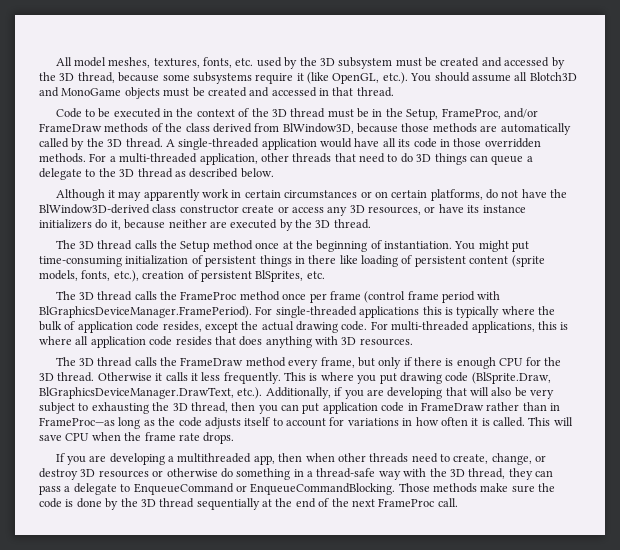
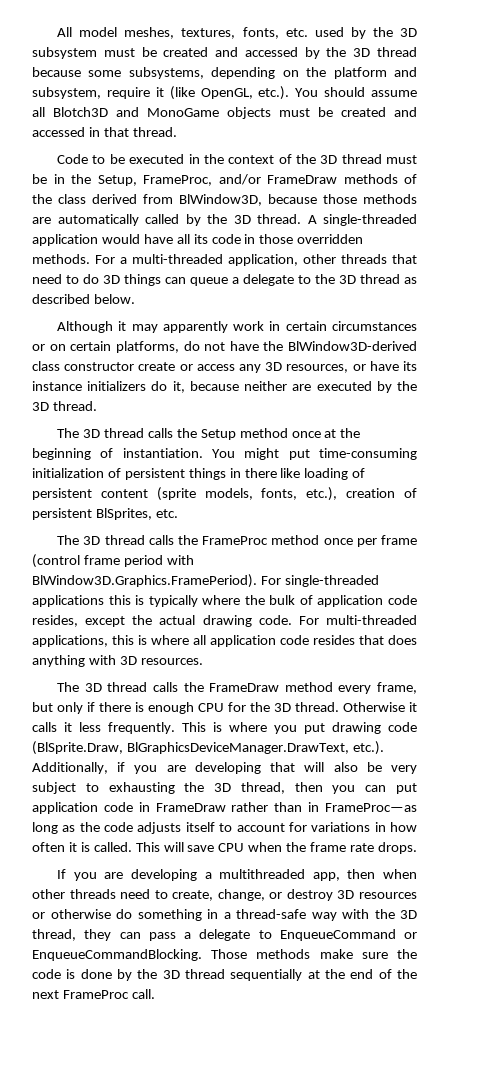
[77,72,115,83] thread, -> [376,47,417,57] thread
[192,72,252,84] subsystems -> [128,67,417,79] [32,87,101,99] subsystems, depending on the platform and subsystem,
[39,306,252,318] BlGraphicsDeviceManager.FramePeriod). -> [32,574,257,588] BlWindow3D.Graphics.FramePeriod).

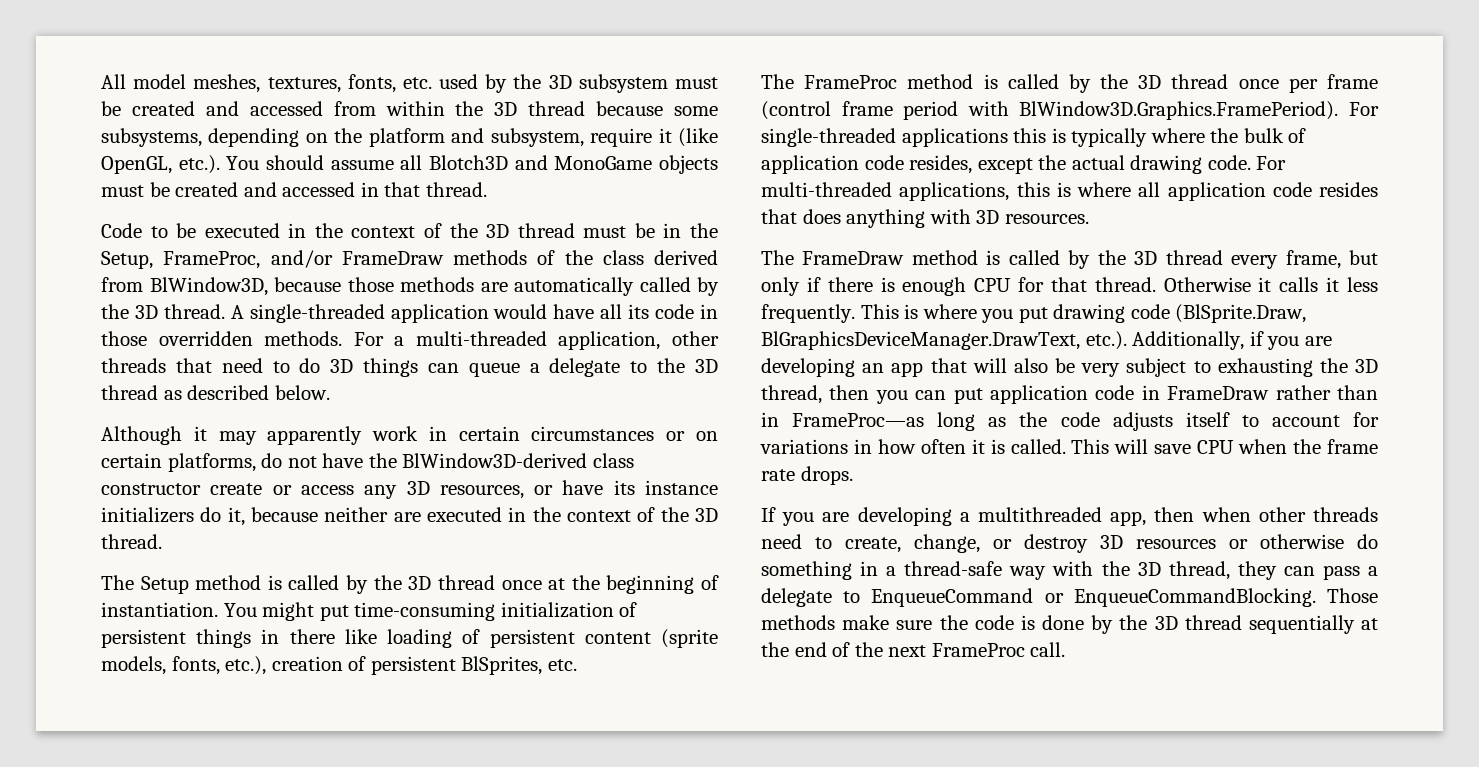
[304,47,320,59] by -> [333,101,445,116] from within
[376,381,392,393] by -> [508,507,656,522] in the context of
[83,428,288,440] 3D thread calls the Setup method -> [140,575,495,594] Setup method is called by the 3D thread
[83,535,320,545] 3D thread calls the FrameProc method -> [804,74,1229,93] FrameProc method is called by the 3D thread
[84,682,333,692] 3D thread calls the FrameDraw method -> [802,250,1223,269] FrameDraw method is called by the 3D thread
[250,702,291,712] the 3D -> [1050,277,1087,292] that
(261, 768) none -> [862,362,924,377] an app

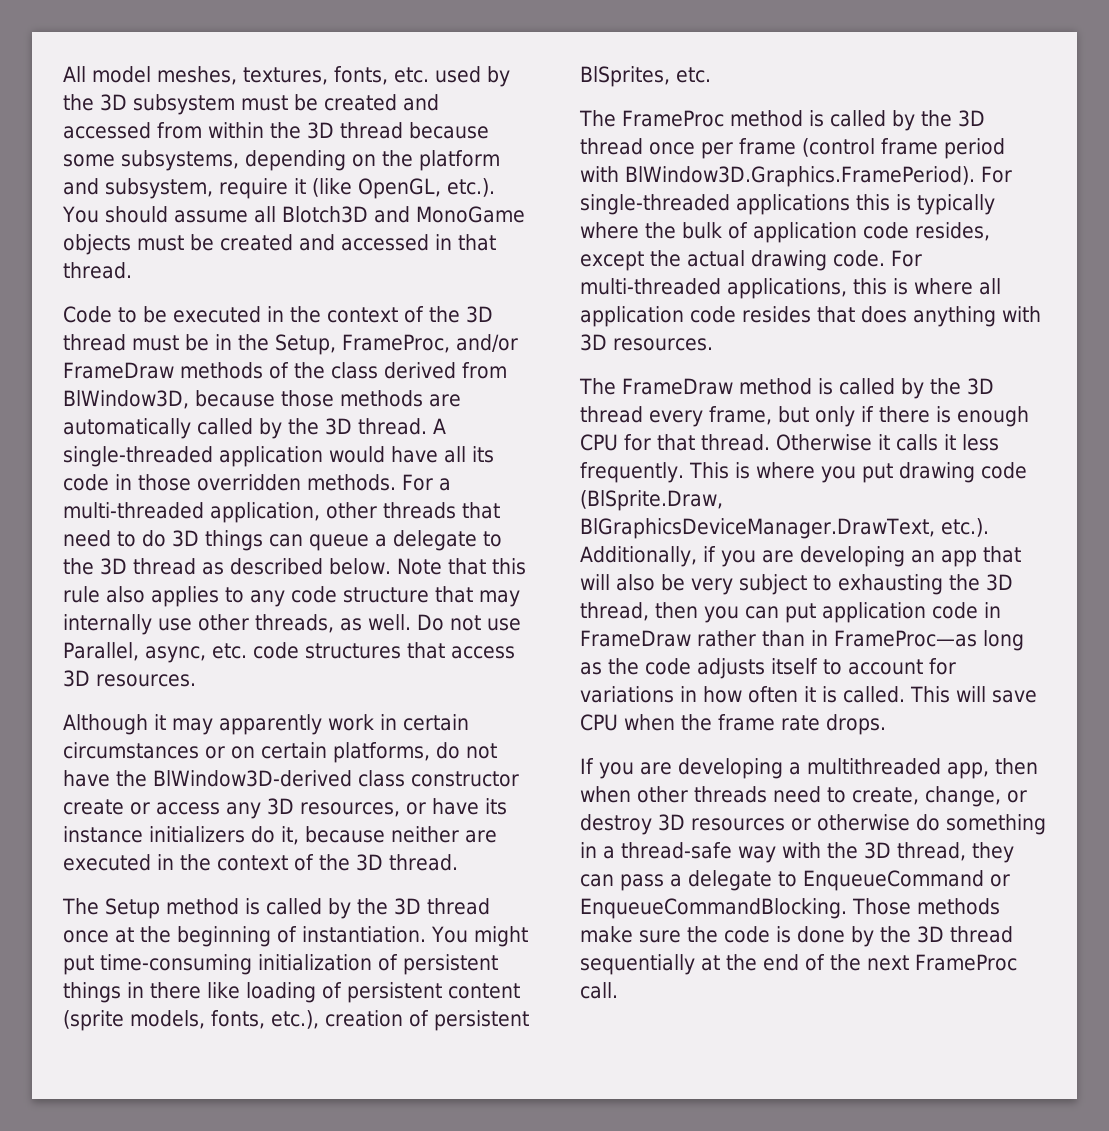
(330, 392) none -> [396,558,526,575] [63,586,520,607] [63,614,521,635] [63,642,515,663] [63,670,196,687] Note that this rule also applies to any code structure that may internally use other threads, as well. Do not use Parallel, async, etc. code structures that access 3D resources.

